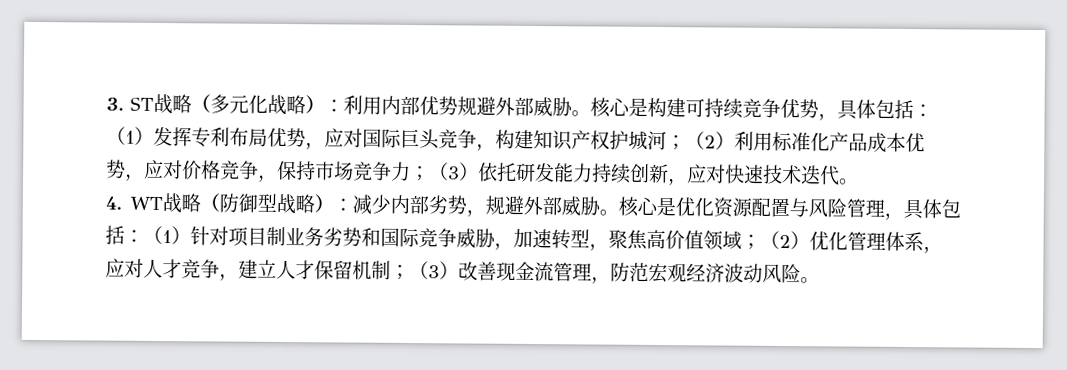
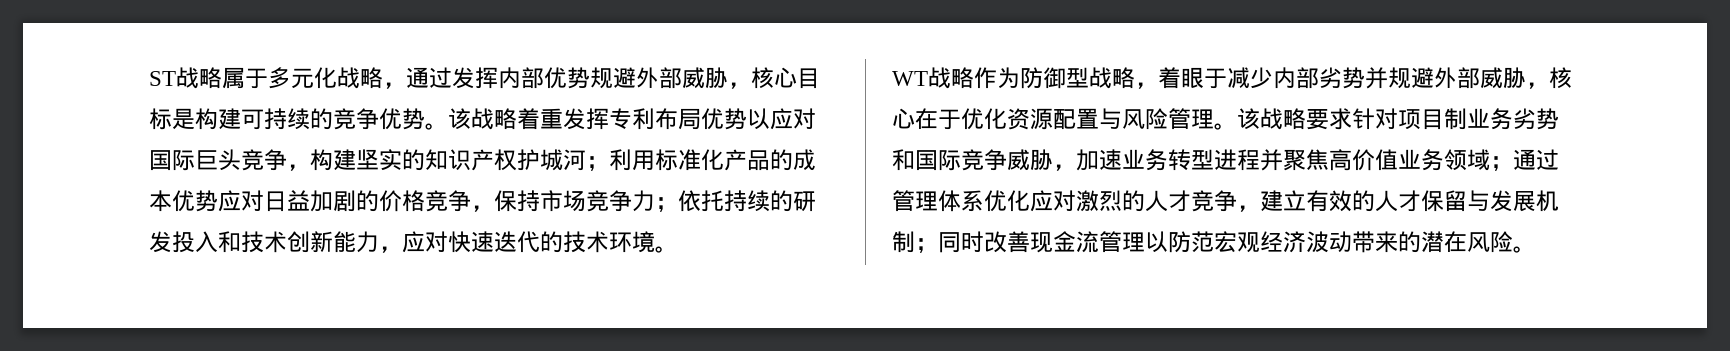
[106,97,124,111] 3. -> (149, 78) none
[191,94,211,113] （ -> [222,67,268,89] 属于
[305,95,382,115] ）：利用 -> [383,67,498,89] ，通过发挥
[571,97,630,118] 。核心 -> [728,67,820,89] [149,108,172,130] ，核心目标
(743, 108) none -> [310,108,333,130] 的
[818,99,933,121] [106,126,154,145] ，具体包括：（1） -> [425,108,563,130] 。该战略着重
[305,142,325,150] ， -> [747,108,770,130] 以
(534, 139) none -> [356,149,425,171] 坚实的
[685,131,735,150] （2） -> (609, 163) none
(868, 142) none -> [770,149,793,171] 的
[125,159,183,181] ，应对 -> [218,190,379,212] 应对日益加剧的
[429,162,840,186] （3）依托研发能力持续创新，应对快速技术迭代 -> [678,190,816,212] [149,231,655,253] 依托持续的研发投入和技术创新能力，应对快速迭代的技术环境
[105,196,122,210] 4. -> (678, 249) none
[200,193,220,212] （ -> [974,67,1020,89] 作为
[314,194,353,213] ）： -> [1135,67,1227,89] ，着眼于
[466,195,676,217] ，规避外部威胁。核心是 -> [1365,67,1572,89] [892,108,961,130] 并规避外部威胁，核心在于
[884,198,961,220] [105,225,191,245] ，具体包括：（1） -> [1214,108,1352,130] 。该战略要求
[551,229,943,254] [105,258,144,278] 转型，聚焦高价值领域；（2）优化管理体系，应对 -> [1122,149,1559,171] [892,190,1145,212] 业务转型进程并聚焦高价值业务领域；通过管理体系优化应对激烈的
(277, 268) none -> [1306,190,1375,212] 有效的
[352,260,459,281] 机制；（3） -> [1467,190,1559,212] [892,231,984,253] 与发展机制；同时
[591,276,611,284] ， -> [1145,231,1168,253] 以
(763, 273) none -> [1352,231,1467,253] 带来的潜在

